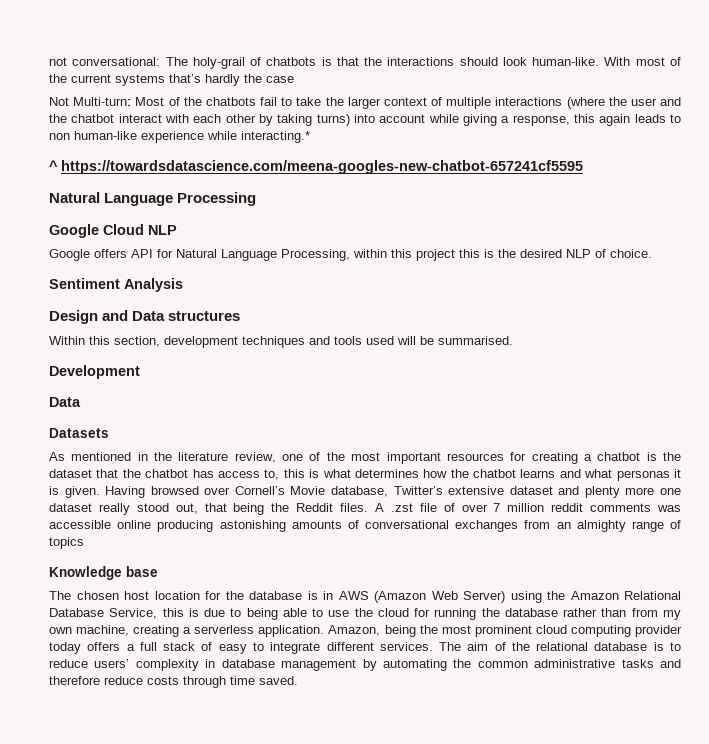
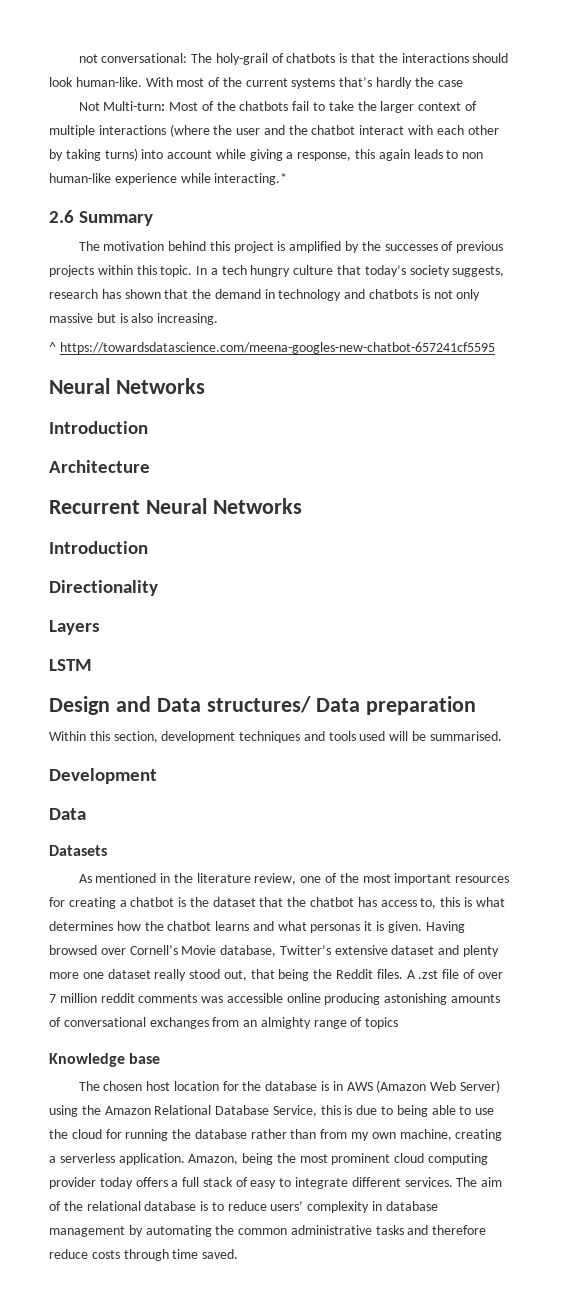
[49,160,583,174] [49,192,257,206] [49,224,177,238] [49,249,652,261] [49,278,183,292] ^ https://towardsdatascience.com/meena-googles-new-chatbot-657241cf5595 // Natural Language Processing // Google Cloud NLP // Google offers API for Natural Language Processing, within this project this is the desired NLP of choice. // Sentiment Analysis -> [49,210,154,226] [78,241,504,253] [49,265,505,277] [49,289,481,301] [49,313,219,325] [49,342,495,354] [49,378,205,394] [49,421,148,434] [49,460,150,473] [49,498,302,514] [49,541,148,554] [49,580,158,596] [49,620,100,635] [49,659,92,671] 2.6 Summary // The motivation behind this project is amplified by the successes of previous projects within this topic. In a tech hungry culture that today’s society suggests, research has shown that the demand in technology and chatbots is not only massive but is also increasing. // ^ https://towardsdatascience.com/meena-googles-new-chatbot-657241cf5595 // Neural Networks // Introduction // Architecture // Recurrent Neural Networks // Introduction // Directionality // Layers // LSTM
[168,311,241,321] structures -> [206,696,476,715] structures/ Data preparation

